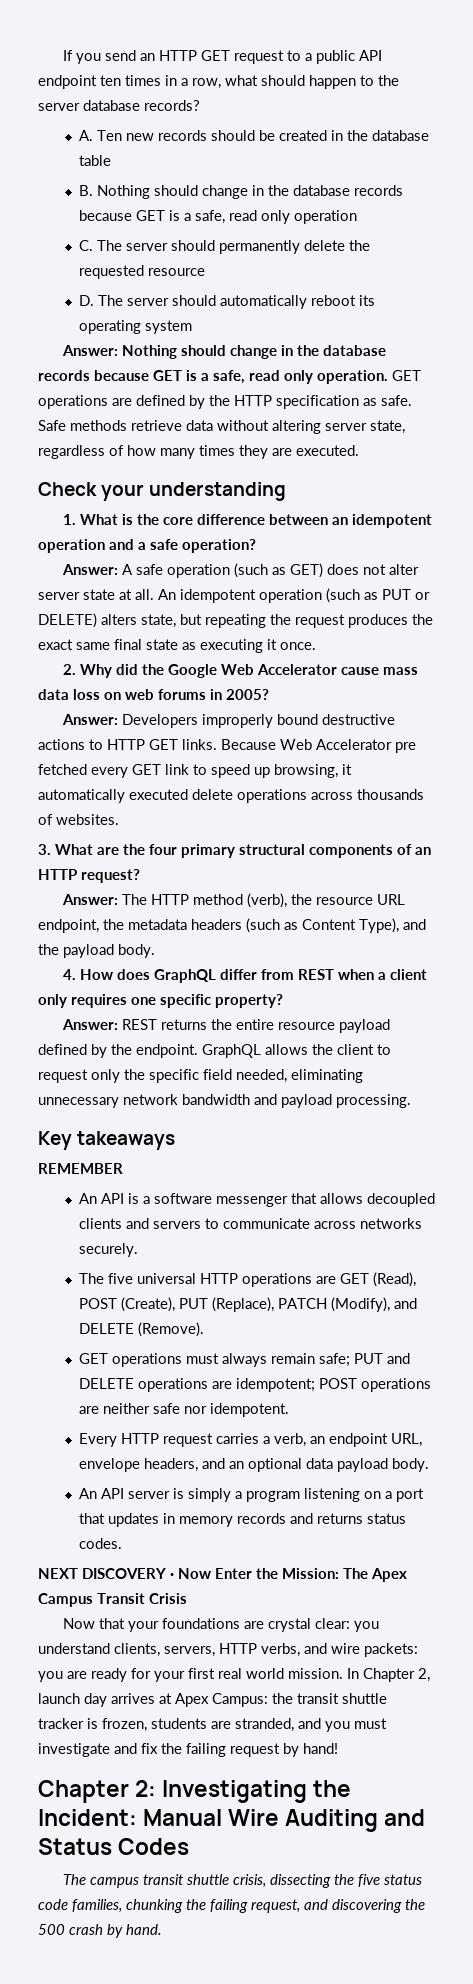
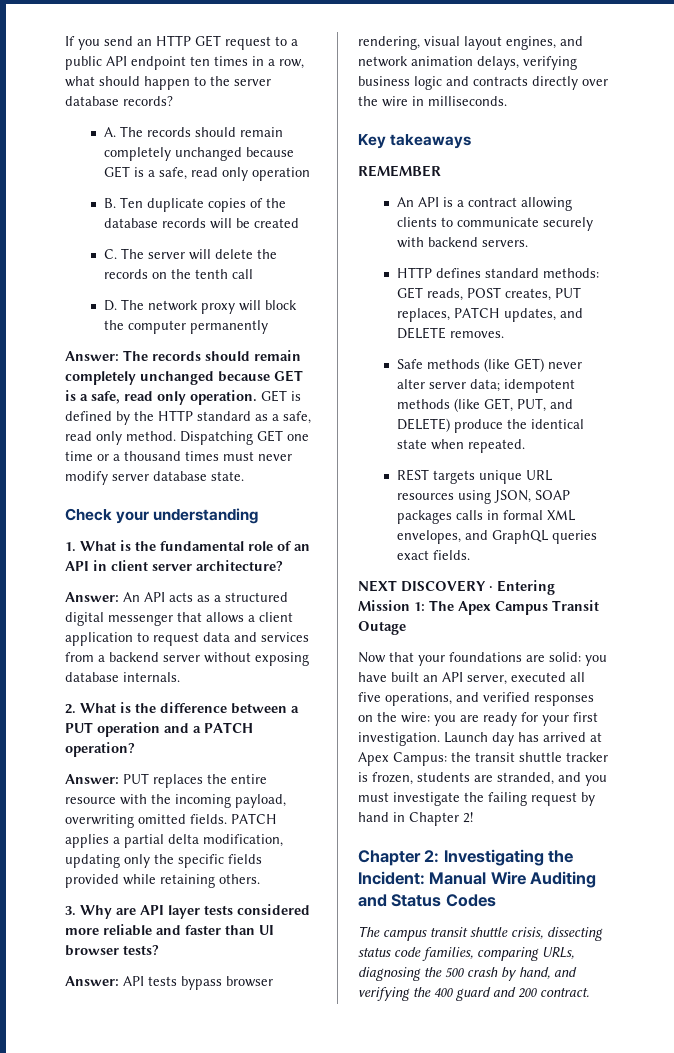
[96,130,429,141] [78,155,111,166] [78,185,403,199] Ten new records should be created in the database table // B. Nothing should change in the database records -> [119,126,283,137] [103,147,242,161] The records should remain completely unchanged
[78,240,370,254] [78,265,205,279] [78,295,375,309] [78,320,192,334] [62,345,387,359] [38,370,90,381] C. The server should permanently delete the requested resource // D. The server should automatically reboot its operating system // Answer: Nothing should change in the database records -> [103,197,286,212] [103,218,299,229] [103,248,277,260] [103,269,253,279] [103,299,297,314] [103,320,268,334] [65,350,301,361] [65,371,214,385] B. Ten duplicate copies of the database records will be created // C. The server will delete the records on the tenth call // D. The network proxy will block the computer permanently // Answer: The records should remain completely unchanged
[38,395,132,409] operations are -> [291,391,301,401] is
[276,395,412,409] [38,420,405,434] [38,445,359,459] specification as safe. Safe methods retrieve data without altering server state, regardless of how many times they are executed. -> [197,411,311,424] [65,430,309,445] [65,451,292,461] [65,471,244,485] standard as a safe, read only method. Dispatching GET one time or a thousand times must never modify server database state.
[163,514,433,528] core difference between an idempotent -> [160,541,310,551] [65,560,283,572] [65,592,288,602] [65,612,293,626] [65,632,309,646] [65,652,309,666] [65,672,180,682] [65,702,299,714] [65,722,93,733] fundamental role of an API in client server architecture? // Answer: An API acts as a structured digital messenger that allows a client application to request data and services from a backend server without exposing database internals. // 2. What is the difference between a PUT
[150,539,178,550] safe -> [204,722,253,733] PATCH
[122,563,420,578] [38,588,430,603] [38,613,433,628] [38,639,316,653] [63,664,419,678] [38,689,269,700] [62,714,396,728] [38,739,416,753] [38,764,352,778] [38,789,424,803] [38,814,119,825] [38,844,431,858] [38,869,140,883] [62,893,406,908] [38,918,426,933] [38,944,155,958] [63,969,428,983] [38,994,283,1008] [62,1019,391,1033] [38,1044,391,1058] [38,1069,363,1083] [38,1094,411,1108] A safe operation (such as GET) does not alter server state at all. An idempotent operation (such as PUT or DELETE) alters state, but repeating the request produces the exact same final state as executing it once. // 2. Why did the Google Web Accelerator cause mass data loss on web forums in 2005? // Answer: Developers improperly bound destructive actions to HTTP GET links. Because Web Accelerator pre fetched every GET link to speed up browsing, it automatically executed delete operations across thousands of websites. // 3. What are the four primary structural components of an HTTP request? // Answer: The HTTP method (verb), the resource URL endpoint, the metadata headers (such as Content Type), and the payload body. // 4. How does GraphQL differ from REST when a client only requires one specific property? // Answer: REST returns the entire resource payload defined by the endpoint. GraphQL allows the client to request only the specific field needed, eliminating unnecessary network bandwidth and payload processing. -> [123,773,267,788] [65,794,286,808] [65,813,277,828] [65,834,283,848] [65,854,262,868] [65,874,260,888] [65,904,310,919] [65,924,274,936] [65,945,159,956] [65,976,273,990] [358,36,583,50] [358,56,577,70] [358,76,608,90] [358,96,507,107] PUT replaces the entire resource with the incoming payload, overwriting omitted fields. PATCH applies a partial delta modification, updating only the specific fields provided while retaining others. // 3. Why are API layer tests considered more reliable and faster than UI browser tests? // Answer: API tests bypass browser rendering, visual layout engines, and network animation delays, verifying business logic and contracts directly over the wire in milliseconds.
[153,1193,435,1207] [78,1218,422,1229] [78,1243,138,1257] [78,1272,416,1287] [78,1297,417,1312] [78,1322,204,1337] [78,1353,410,1367] [78,1378,431,1392] [78,1403,289,1417] [78,1433,422,1447] [78,1458,429,1472] [78,1488,424,1502] [78,1513,406,1527] [78,1538,122,1549] software messenger that allows decoupled clients and servers to communicate across networks securely. // The five universal HTTP operations are GET (Read), POST (Create), PUT (Replace), PATCH (Modify), and DELETE (Remove). // GET operations must always remain safe; PUT and DELETE operations are idempotent; POST operations are neither safe nor idempotent. // Every HTTP request carries a verb, an endpoint URL, envelope headers, and an optional data payload body. // An API server is simply a program listening on a port that updates in memory records and returns status codes. -> [467,197,572,211] [396,217,593,231] [396,237,528,248] [396,267,599,278] [396,287,581,301] [396,307,583,322] [396,327,504,339] [396,358,582,372] [396,379,575,393] [396,398,573,412] [396,418,584,433] [396,439,525,453] [396,469,552,484] [396,490,570,504] [396,510,575,524] [396,530,597,544] [396,550,470,560] contract allowing clients to communicate securely with backend servers. // HTTP defines standard methods: GET reads, POST creates, PUT replaces, PATCH updates, and DELETE removes. // Safe methods (like GET) never alter server data; idempotent methods (like GET, PUT, and DELETE) produce the identical state when repeated. // REST targets unique URL resources using JSON, SOAP packages calls in formal XML envelopes, and GraphQL queries exact fields.
[178,1568,339,1579] Now Enter the Mission: -> [497,580,555,595] [358,600,425,611] Entering Mission 1:
[149,1593,187,1604] Crisis -> [358,621,406,635] Outage
[268,1618,380,1632] [38,1643,418,1657] crystal clear: you understand clients, servers, HTTP verbs, and wire packets: -> [549,652,607,666] [358,672,585,685] [358,692,594,706] [358,712,430,723] solid: you have built an API server, executed all five operations, and verified responses on the wire:
[218,1668,430,1682] [38,1693,155,1707] real world mission. In Chapter 2, launch day arrives -> [358,732,586,746] investigation. Launch day has arrived
[114,1743,158,1754] and fix -> (460, 799) none
[303,1743,338,1754] hand! -> [358,812,473,826] hand in Chapter 2!
[334,1874,381,1887] the five -> (603, 934) none
[126,1899,425,1913] [38,1924,162,1938] chunking the failing request, and discovering the 500 crash by hand. -> [477,947,574,961] [358,967,577,981] [358,987,589,1001] comparing URLs, diagnosing the 500 crash by hand, and verifying the 400 guard and 200 contract.

